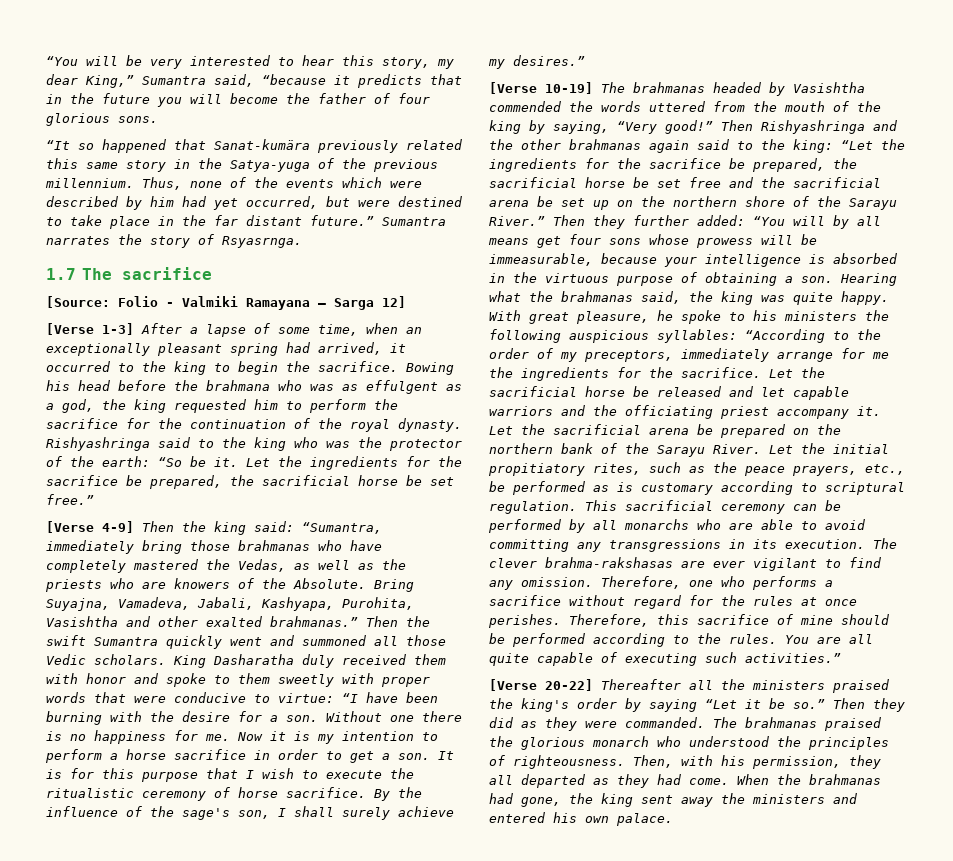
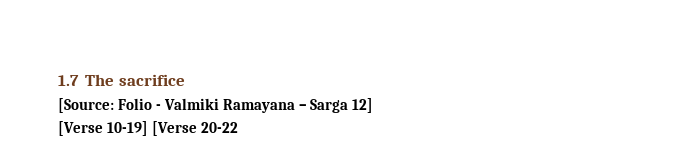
[46,55,454,69] [46,74,462,88] [46,93,430,107] [46,113,158,126] [46,139,462,153] [46,158,438,172] [45,177,422,190] [46,196,462,210] [46,215,446,229] [46,234,302,248] “You will be very interested to hear this story, my dear King,” Sumantra said, “because it predicts that in the future you will become the father of four glorious sons. // “It so happened that Sanat-kumära previously related this same story in the Satya-yuga of the previous millennium. Thus, none of the events which were described by him had yet occurred, but were destined to take place in the far distant future.” Sumantra narrates the story of Rsyasrnga. // -> (58, 80) none
[102,323,422,337] [46,342,406,356] [46,361,454,375] [46,380,462,394] [46,399,398,413] [46,418,462,432] [46,437,462,451] [46,456,462,470] [46,475,454,489] [46,494,94,505] [46,521,382,535] [46,540,382,554] [46,559,406,573] [45,578,414,592] [46,597,414,611] [46,616,430,627] [46,635,446,649] [46,654,446,668] [46,673,430,687] [46,692,438,703] [46,711,462,725] [46,730,438,744] [45,749,454,763] [46,768,414,782] [46,787,422,801] [46,806,454,820] [488,55,585,69] [489,82,865,96] [489,101,881,112] [489,120,897,134] [489,139,905,153] [489,158,857,172] [489,177,881,188] [489,196,897,210] [489,215,881,229] [488,234,817,248] [489,253,897,267] [489,272,897,286] [489,291,889,305] [489,310,889,324] [489,329,881,343] [489,348,889,362] [489,367,825,381] [489,386,849,400] [489,405,881,419] [489,424,841,438] [489,443,889,457] [488,462,905,476] [489,481,905,495] [489,500,841,514] [488,519,865,533] [489,538,897,552] [489,557,881,571] [489,576,833,590] [489,595,857,609] [488,614,889,628] [489,633,873,647] [489,652,841,666] [489,679,889,693] [489,698,905,712] [489,717,881,731] [489,736,889,750] [489,755,881,769] [489,774,881,788] [489,793,857,807] [489,812,673,826] 1-3] After a lapse of some time, when an exceptionally pleasant spring had arrived, it occurred to the king to begin the sacrifice. Bowing his head before the brahmana who was as effulgent as a god, the king requested him to perform the sacrifice for the continuation of the royal dynasty. Rishyashringa said to the king who was the protector of the earth: “So be it. Let the ingredients for the sacrifice be prepared, the sacrificial horse be set free.” // [Verse 4-9] Then the king said: “Sumantra, immediately bring those brahmanas who have completely mastered the Vedas, as well as the priests who are knowers of the Absolute. Bring Suyajna, Vamadeva, Jabali, Kashyapa, Purohita, Vasishtha and other exalted brahmanas.” Then the swift Sumantra quickly went and summoned all those Vedic scholars. King Dasharatha duly received them with honor and spoke to them sweetly with proper words that were conducive to virtue: “I have been burning with the desire for a son. Without one there is no happiness for me. Now it is my intention to perform a horse sacrifice in order to get a son. It is for this purpose that I wish to execute the ritualistic ceremony of horse sacrifice. By the influence of the sage's son, I shall surely achieve my desires.” // [Verse 10-19] The brahmanas headed by Vasishtha commended the words uttered from the mouth of the king by saying, “Very good!” Then Rishyashringa and the other brahmanas again said to the king: “Let the ingredients for the sacrifice be prepared, the sacrificial horse be set free and the sacrificial arena be set up on the northern shore of the Sarayu River.” Then they further added: “You will by all means get four sons whose prowess will be immeasurable, because your intelligence is absorbed in the virtuous purpose of obtaining a son. Hearing what the brahmanas said, the king was quite happy. With great pleasure, he spoke to his ministers the following auspicious syllables: “According to the order of my preceptors, immediately arrange for me the ingredients for the sacrifice. Let the sacrificial horse be released and let capable warriors and the officiating priest accompany it. Let the sacrificial arena be prepared on the northern bank of the Sarayu River. Let the initial propitiatory rites, such as the peace prayers, etc., be performed as is customary according to scriptural regulation. This sacrificial ceremony can be performed by all monarchs who are able to avoid committing any transgressions in its execution. The clever brahma-rakshasas are ever vigilant to find any omission. Therefore, one who performs a sacrifice without regard for the rules at once perishes. Therefore, this sacrifice of mine should be performed according to the rules. You are all quite capable of executing such activities.” // [Verse 20-22] Thereafter all the ministers praised the king's order by saying “Let it be so.” Then they did as they were commanded. The brahmanas praised the glorious monarch who understood the principles of righteousness. Then, with his permission, they all departed as they had come. When the brahmanas had gone, the king sent away the ministers and entered his own palace. -> [106,121,238,136] 10-19] [Verse 20-22

